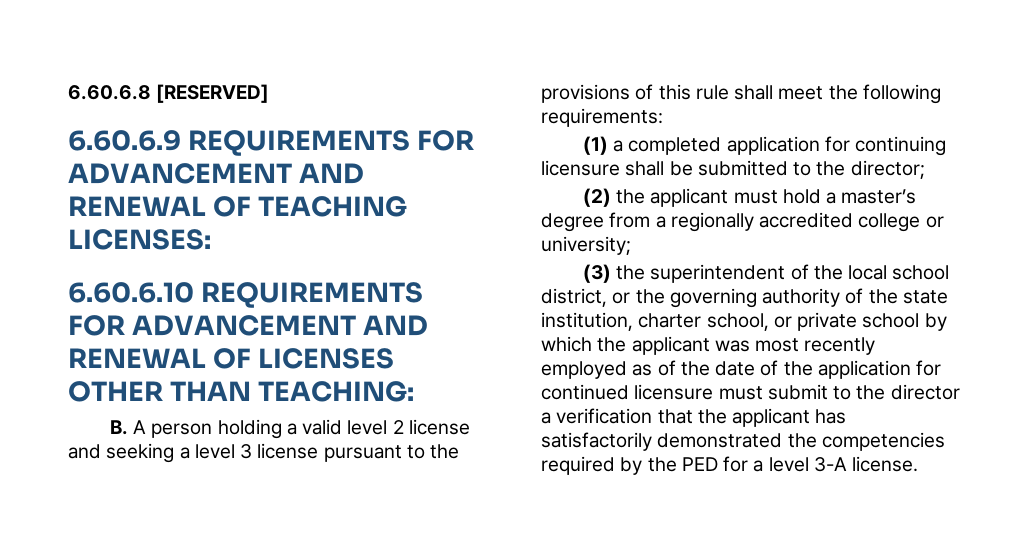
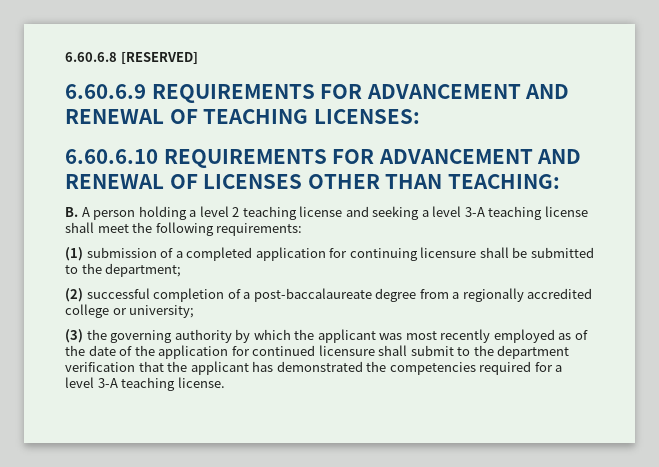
[302,419,343,435] valid -> (197, 213) none
(404, 427) none -> [242,206,297,220] teaching
[240,443,460,462] [541,84,729,103] 3 license pursuant to the provisions of this rule -> [464,206,588,220] 3-A teaching license
(608, 145) none -> [86,247,174,258] submission of
[850,160,925,179] director; -> [105,263,182,277] department;
[616,188,917,207] the applicant must hold a master’s -> [86,288,372,302] successful completion of a post-baccalaureate
[650,264,950,283] [541,288,948,308] [541,312,920,331] superintendent of the local school district, or the governing authority of the state institution, charter school, or private school -> [110,329,232,343] governing authority
[718,386,763,400] must -> [378,345,408,356] shall
[890,384,960,400] [541,412,551,424] director a -> [497,345,570,359] department
[541,432,652,451] satisfactorily -> (274, 366) none
[620,457,718,475] by the PED -> (532, 368) none
(847, 464) none -> [121,377,176,391] teaching

